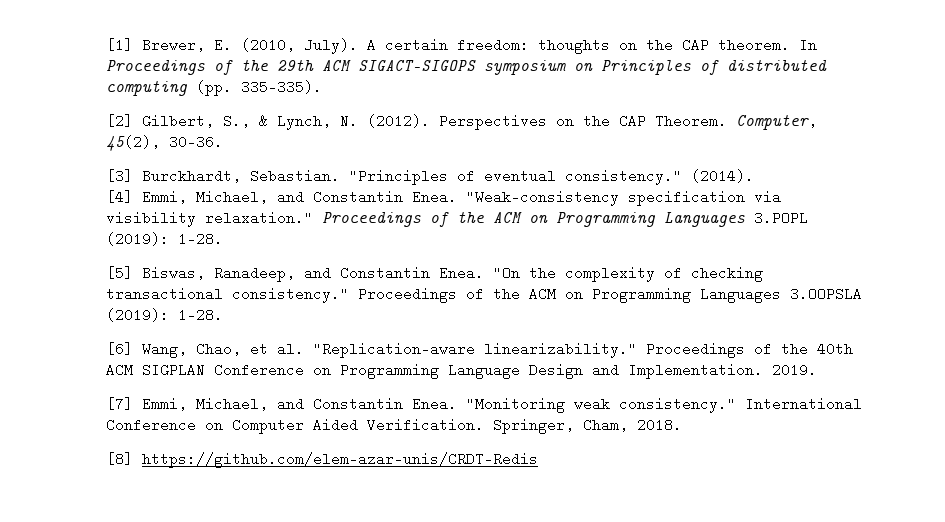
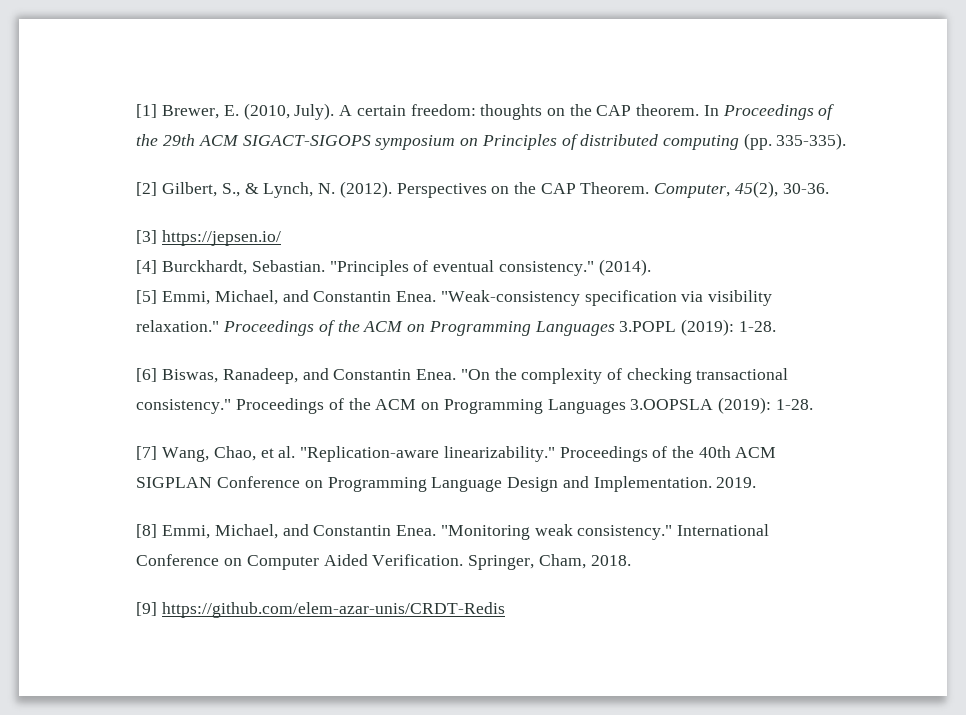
(134, 176) none -> [162,230,282,246] [136,260,158,274] https://jepsen.io/ // [4]
[106,190,134,204] [4] -> [136,290,158,304] [5]
[106,266,134,280] [5] -> [136,368,158,382] [6]
[106,342,134,356] [6] -> [136,446,158,460] [7]
[106,397,134,411] [7] -> [136,524,158,538] [8]
[106,452,134,466] [8] -> [136,602,158,616] [9]

